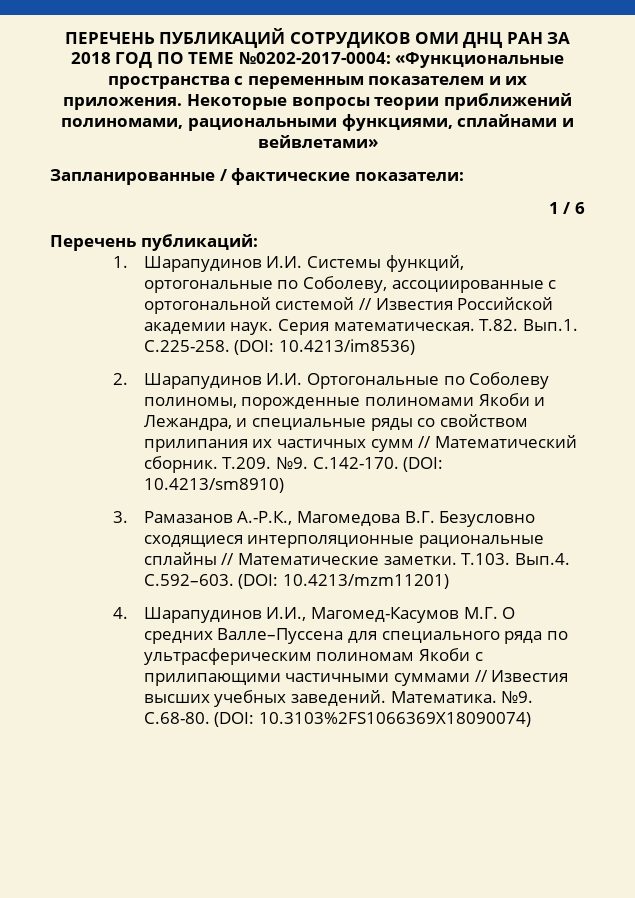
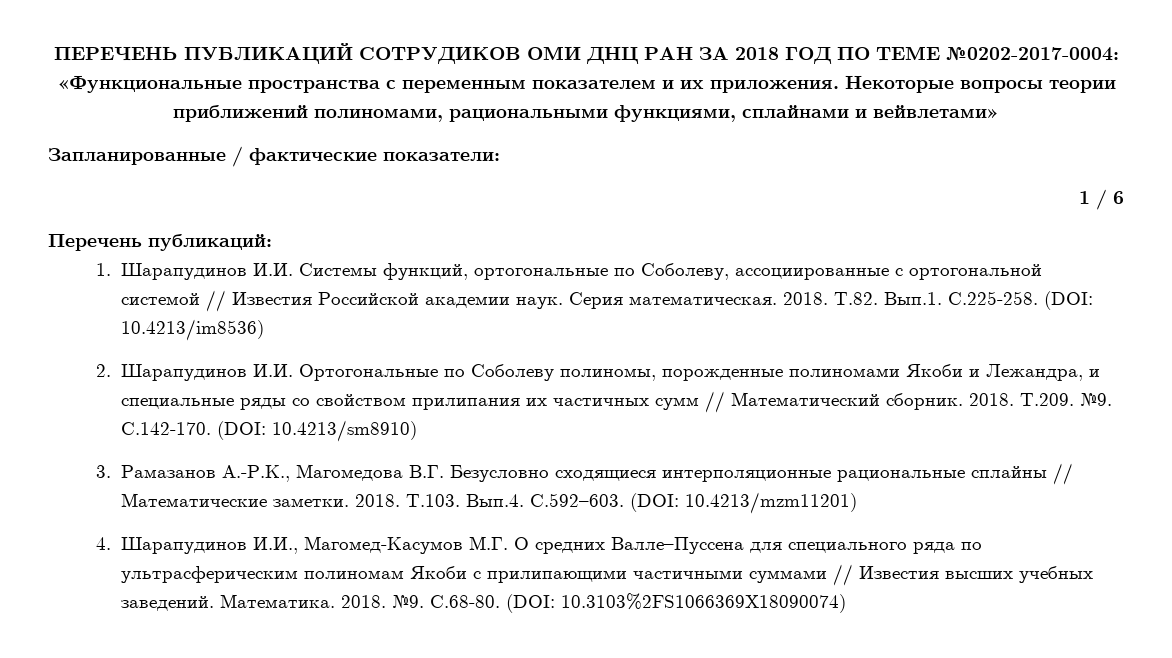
(475, 326) none -> [782,292,828,305] 2018.
(218, 464) none -> [968,393,1014,406] 2018.
(457, 560) none -> [354,494,400,507] 2018.
(497, 697) none -> [340,595,386,608] 2018.

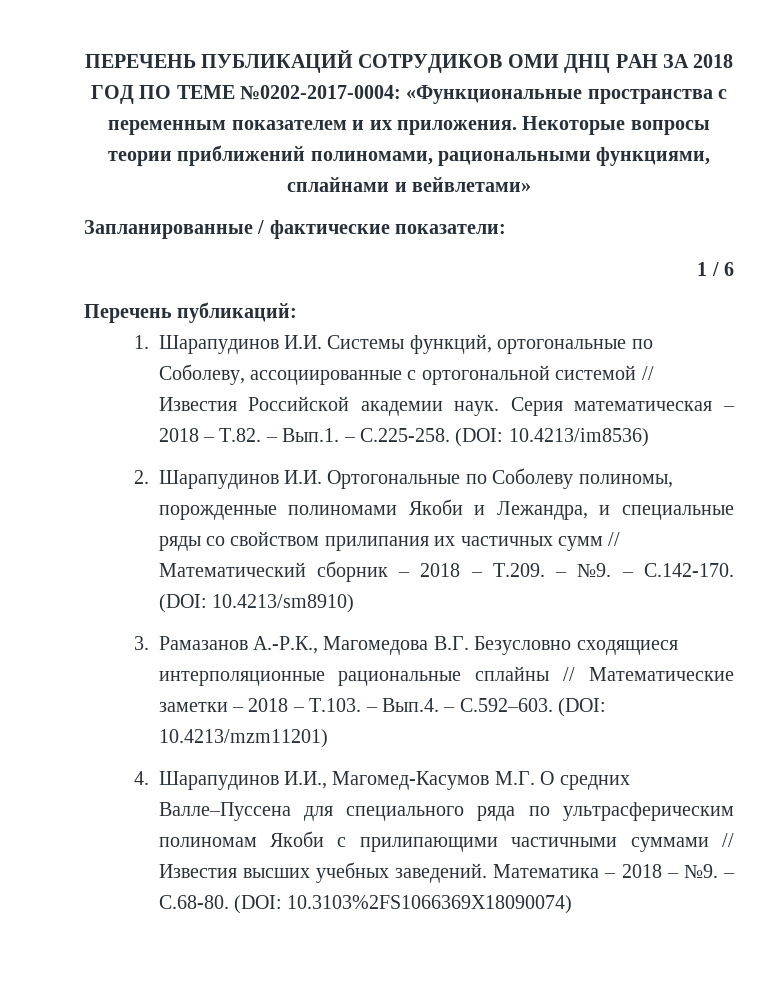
[628,292,942,305] математическая. 2018. Т.82. Вып.1. -> [574,401,735,411] [158,428,356,442] математическая – 2018 – Т.82. – Вып.1. –
[885,393,1112,410] сборник. 2018. Т.209. №9. -> [316,561,634,582] сборник – 2018 – Т.209. – №9. –
[272,494,524,507] заметки. 2018. Т.103. Вып.4. -> [158,698,456,712] заметки – 2018 – Т.103. – Вып.4. –
[219,594,424,608] Математика. 2018. №9. -> [493,864,735,878] Математика – 2018 – №9. –

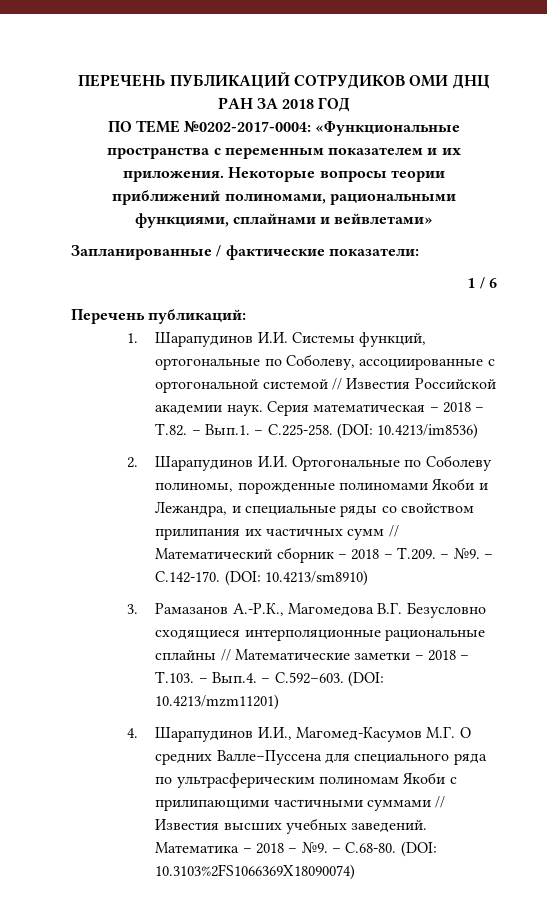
(134, 94) none -> (351, 104) //

